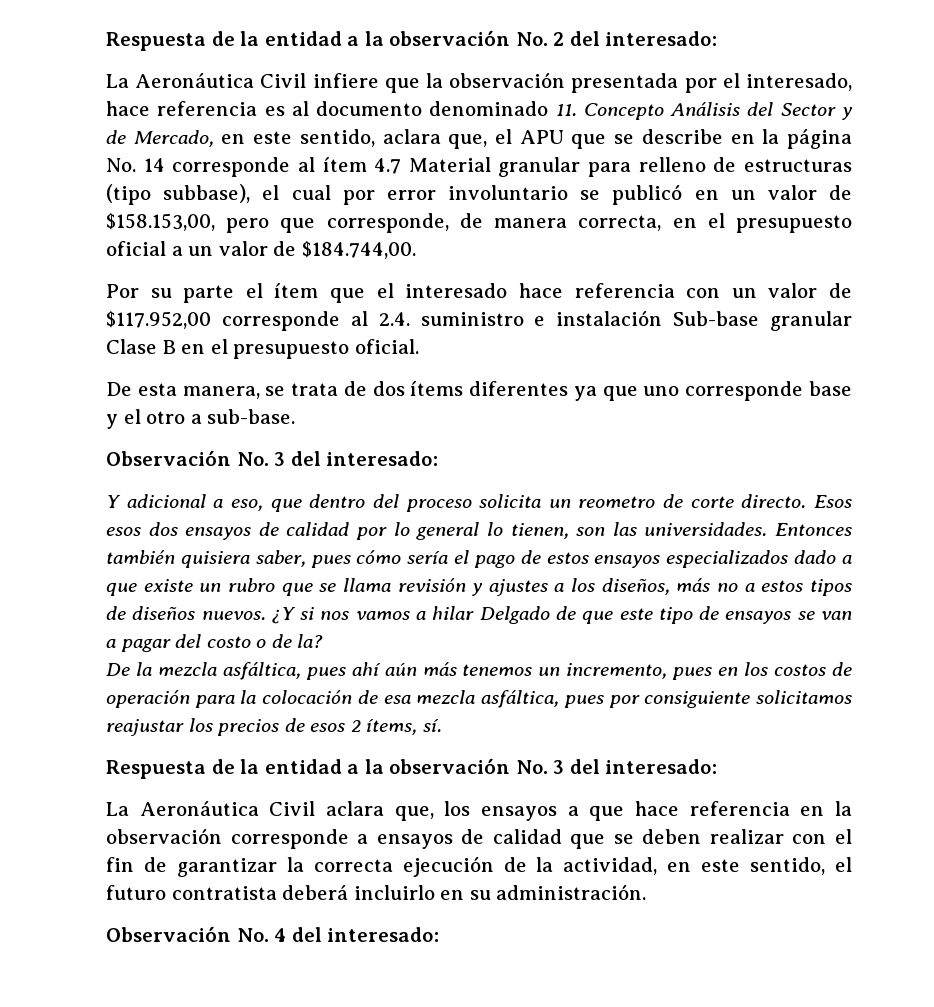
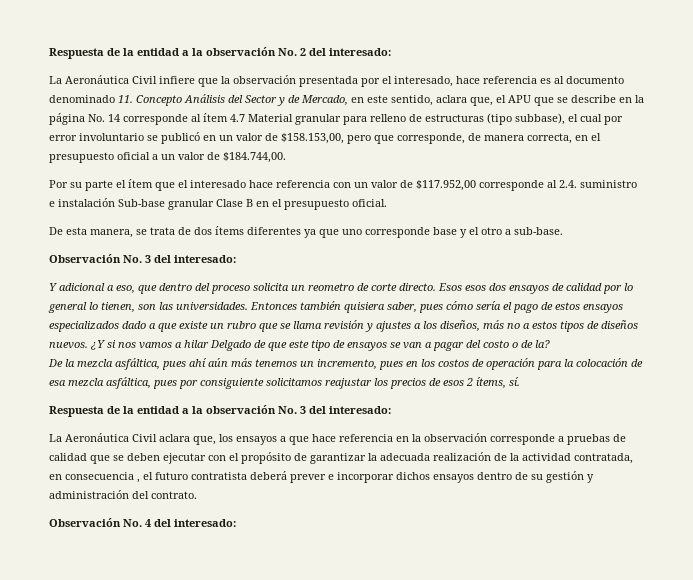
[376,834,453,849] ensayos -> [567,434,610,445] pruebas
[709,829,784,844] realizar -> [163,453,206,464] ejecutar
[106,857,134,872] fin -> [241,452,291,464] propósito
[313,856,852,877] [106,884,647,900] correcta ejecución de la actividad, en este sentido, el futuro contratista deberá incluirlo en su administración. -> [380,452,633,464] [49,471,594,483] [49,490,197,499] adecuada realización de la actividad contratada, en consecuencia , el futuro contratista deberá prever e incorporar dichos ensayos dentro de su gestión y administración del contrato.

